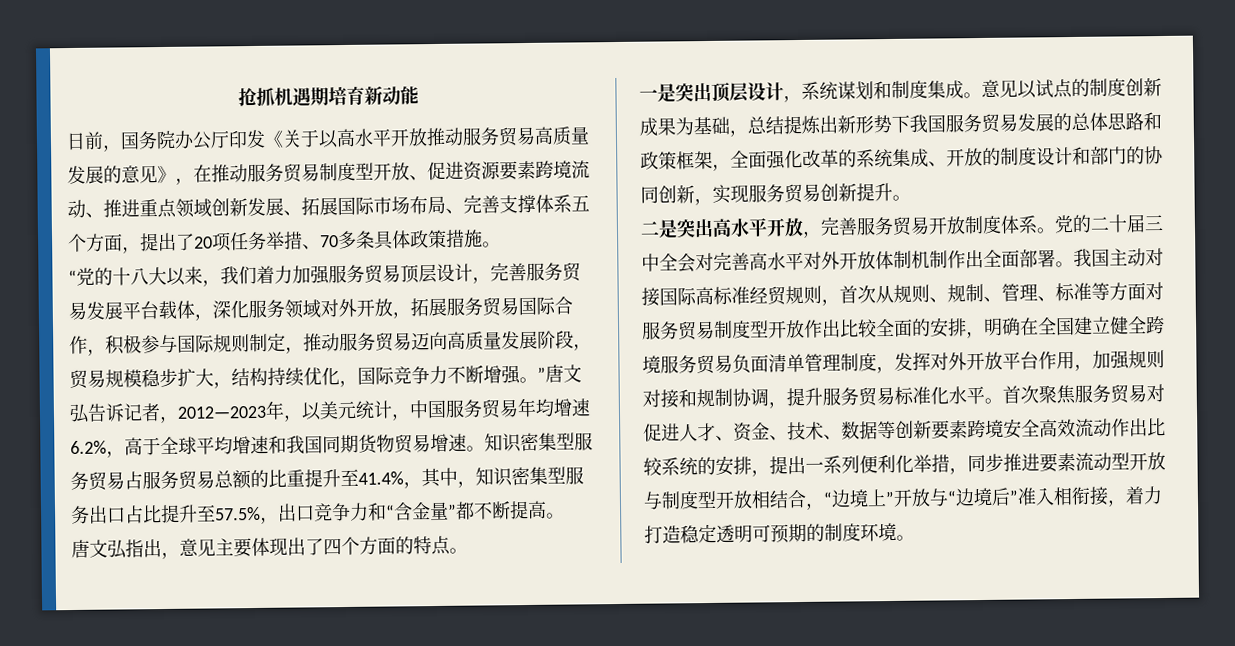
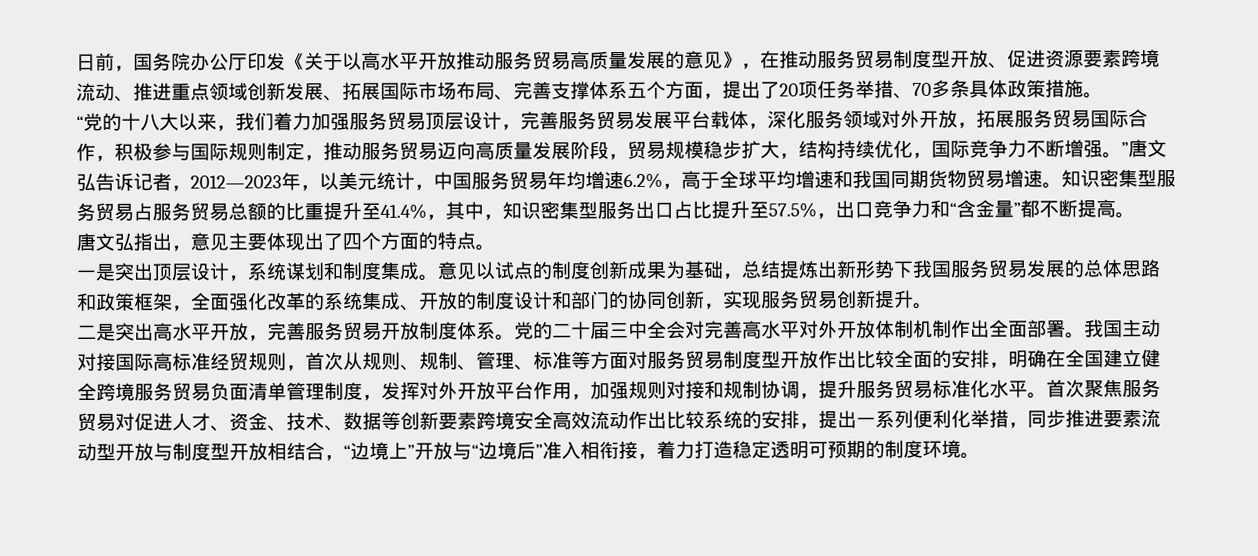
[238,86,419,107] 抢抓机遇期培育新动能 // -> (76, 62) none

